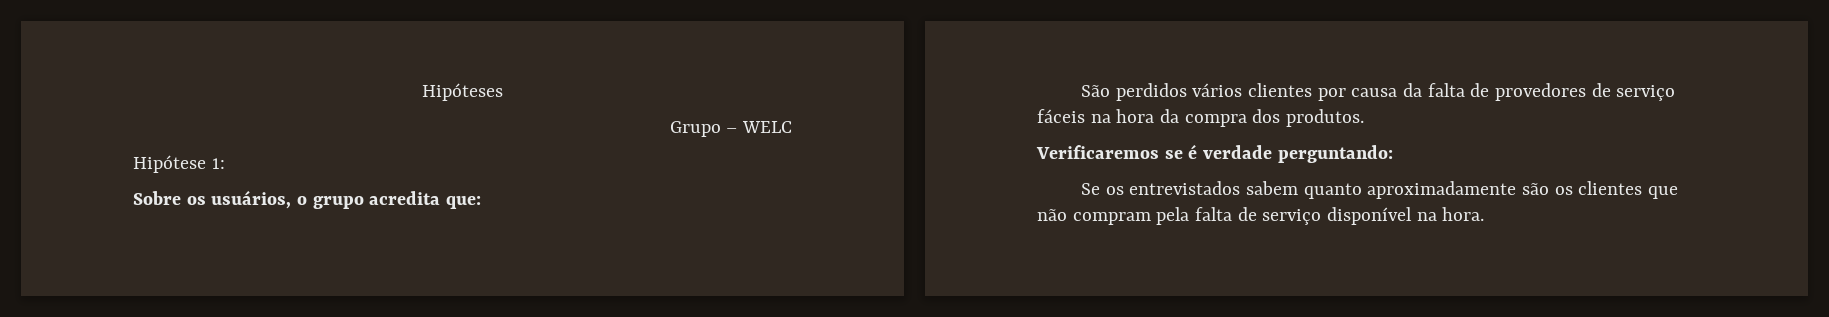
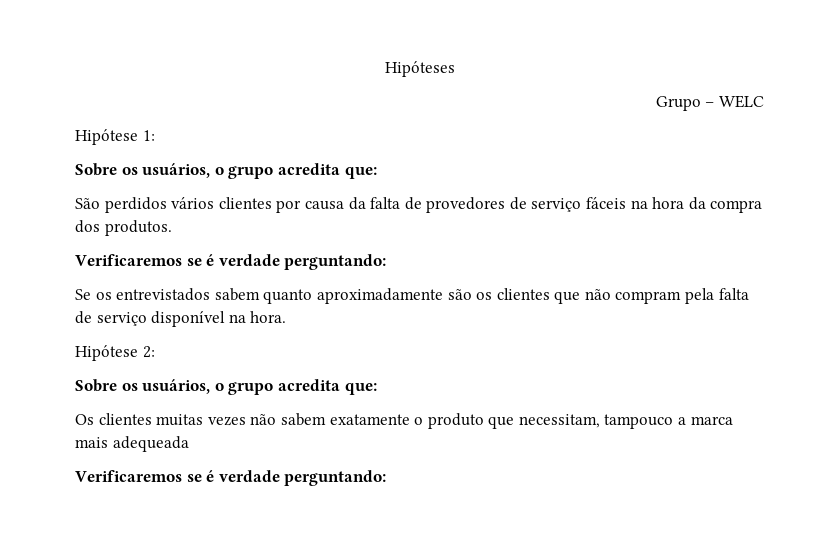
(1485, 214) none -> [75,345,155,361] [75,379,377,395] [75,413,733,429] [75,436,189,452] [75,470,387,486] // Hipótese 2: // Sobre os usuários, o grupo acredita que: // Os clientes muitas vezes não sabem exatamente o produto que necessitam, tampouco a marca mais adequeada // Verificaremos se é verdade perguntando:

